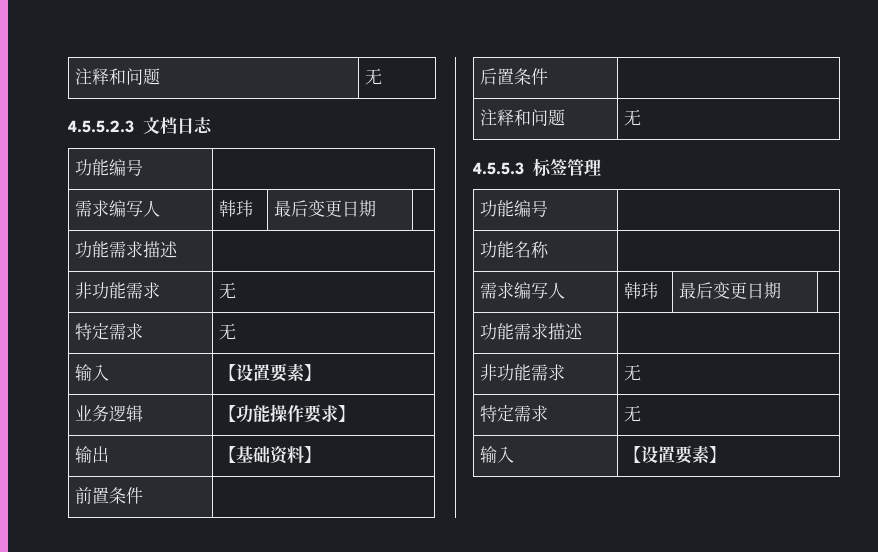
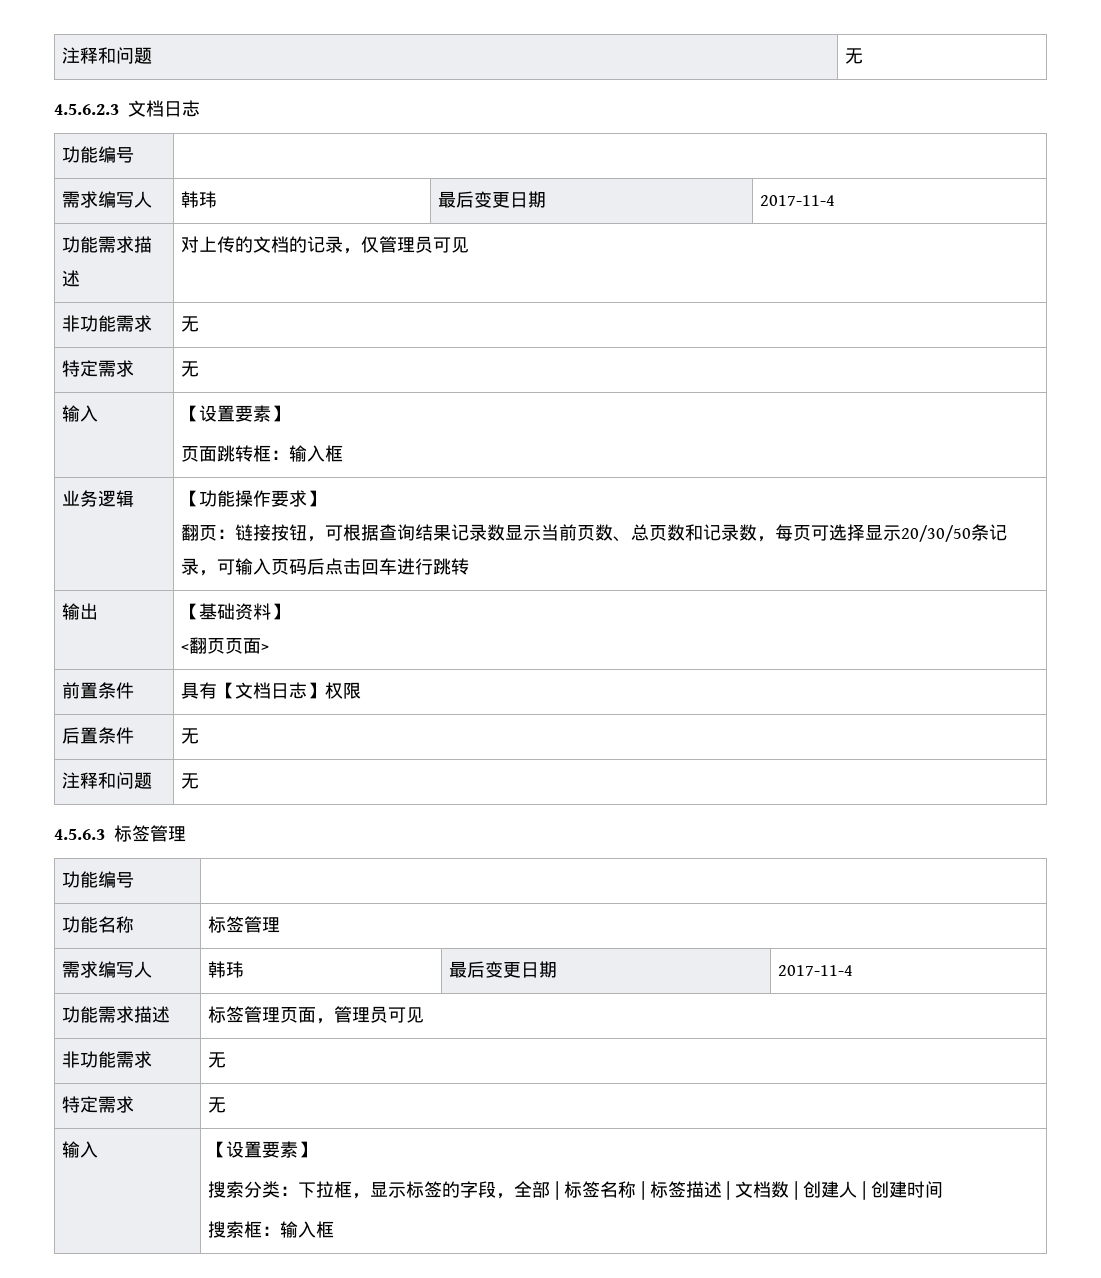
[75,68,161,85] [365,68,383,85] [68,120,134,133] 注释和问题 | 无 // 4.5.5.2.3 -> [62,47,153,64] [845,48,864,64] [54,104,119,115] 注释和问题 | 无 // 4.5.6.2.3
[75,241,179,258] // 功能需求描述 | -> [760,195,836,206] [62,236,153,253] [62,270,81,287] [181,236,470,254] 2017-11-4 // 功能需求描述 | 对上传的文档的记录，仅管理员可见
(322, 372) none -> [181,445,344,462] // 页面跳转框：输入框
[75,446,110,463] [219,446,322,464] [75,487,144,504] // 输出 | 【基础资料】 // 前置条件 | -> [181,524,1008,542] [181,558,470,576] [62,603,99,620] [181,603,290,620] [181,637,270,654] [62,682,135,699] [181,682,362,699] // 翻页：链接按钮，可根据查询结果记录数显示当前页数、总页数和记录数，每页可选择显示20/30/50条记录，可输入页码后点击回车进行跳转 // 输出 | 【基础资料】 // <翻页页面> // 前置条件 | 具有【文档日志】权限
[480,109,566,126] [624,109,642,126] [473,162,524,175] // 注释和问题 | 无 // 4.5.5.3 -> [181,728,200,744] [62,772,153,789] [181,773,200,789] [54,829,105,840] 无 // 注释和问题 | 无 // 4.5.6.3
[480,282,566,299] [624,282,659,299] [679,282,782,299] [480,323,584,340] // 需求编写人 | 韩玮 | 最后变更日期 | // 功能需求描述 | -> [208,916,281,933] [62,961,153,978] [208,961,245,978] [449,961,558,978] [778,965,854,976] [62,1006,171,1023] [208,1006,425,1024] 标签管理 // 需求编写人 | 韩玮 | 最后变更日期 | 2017-11-4 // 功能需求描述 | 标签管理页面，管理员可见
(727, 454) none -> [208,1181,943,1200] [208,1221,335,1238] // 搜索分类：下拉框，显示标签的字段，全部 | 标签名称 | 标签描述 | 文档数 | 创建人 | 创建时间 // 搜索框：输入框

